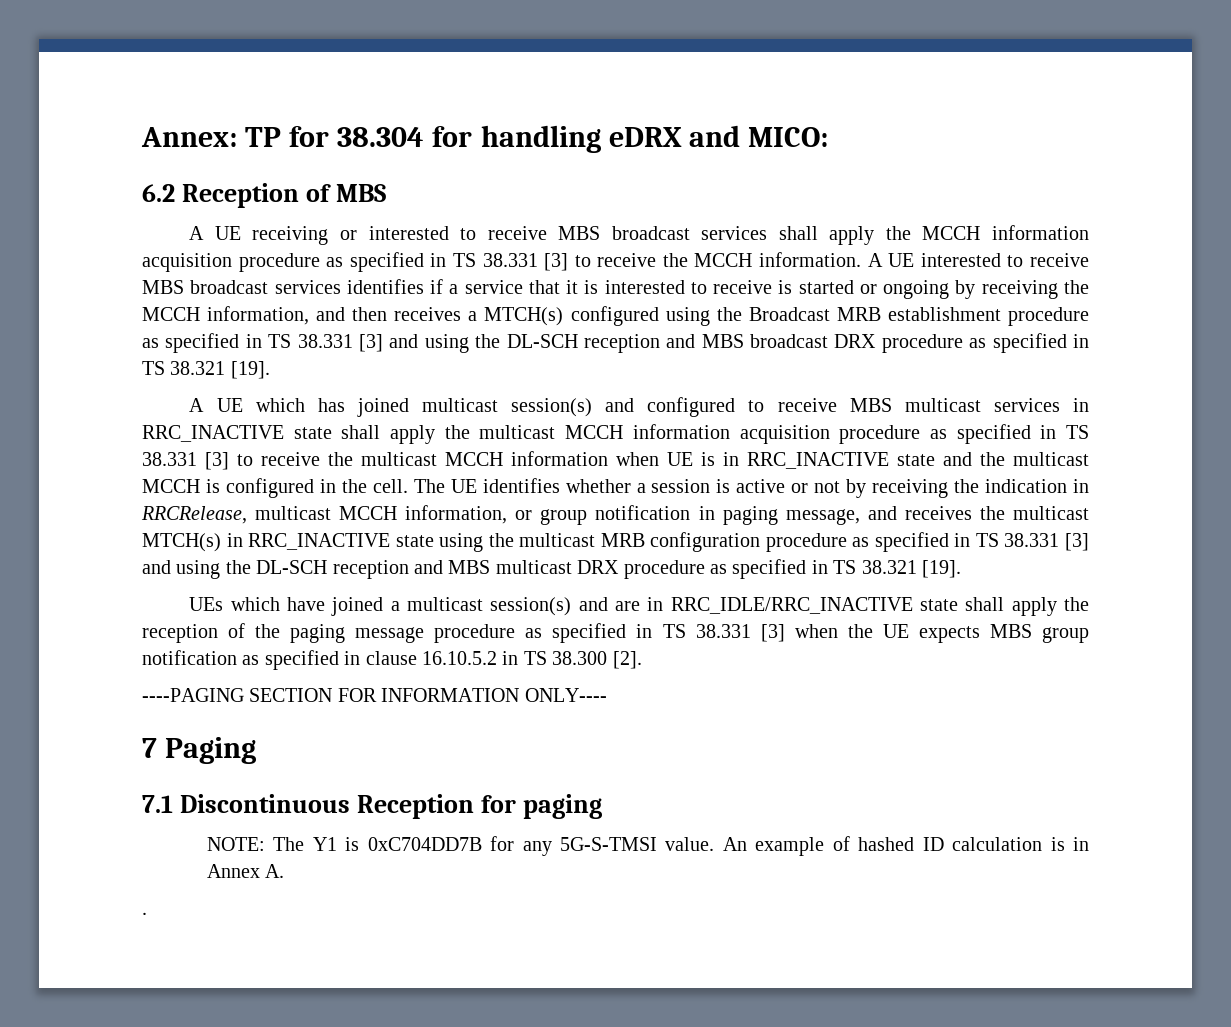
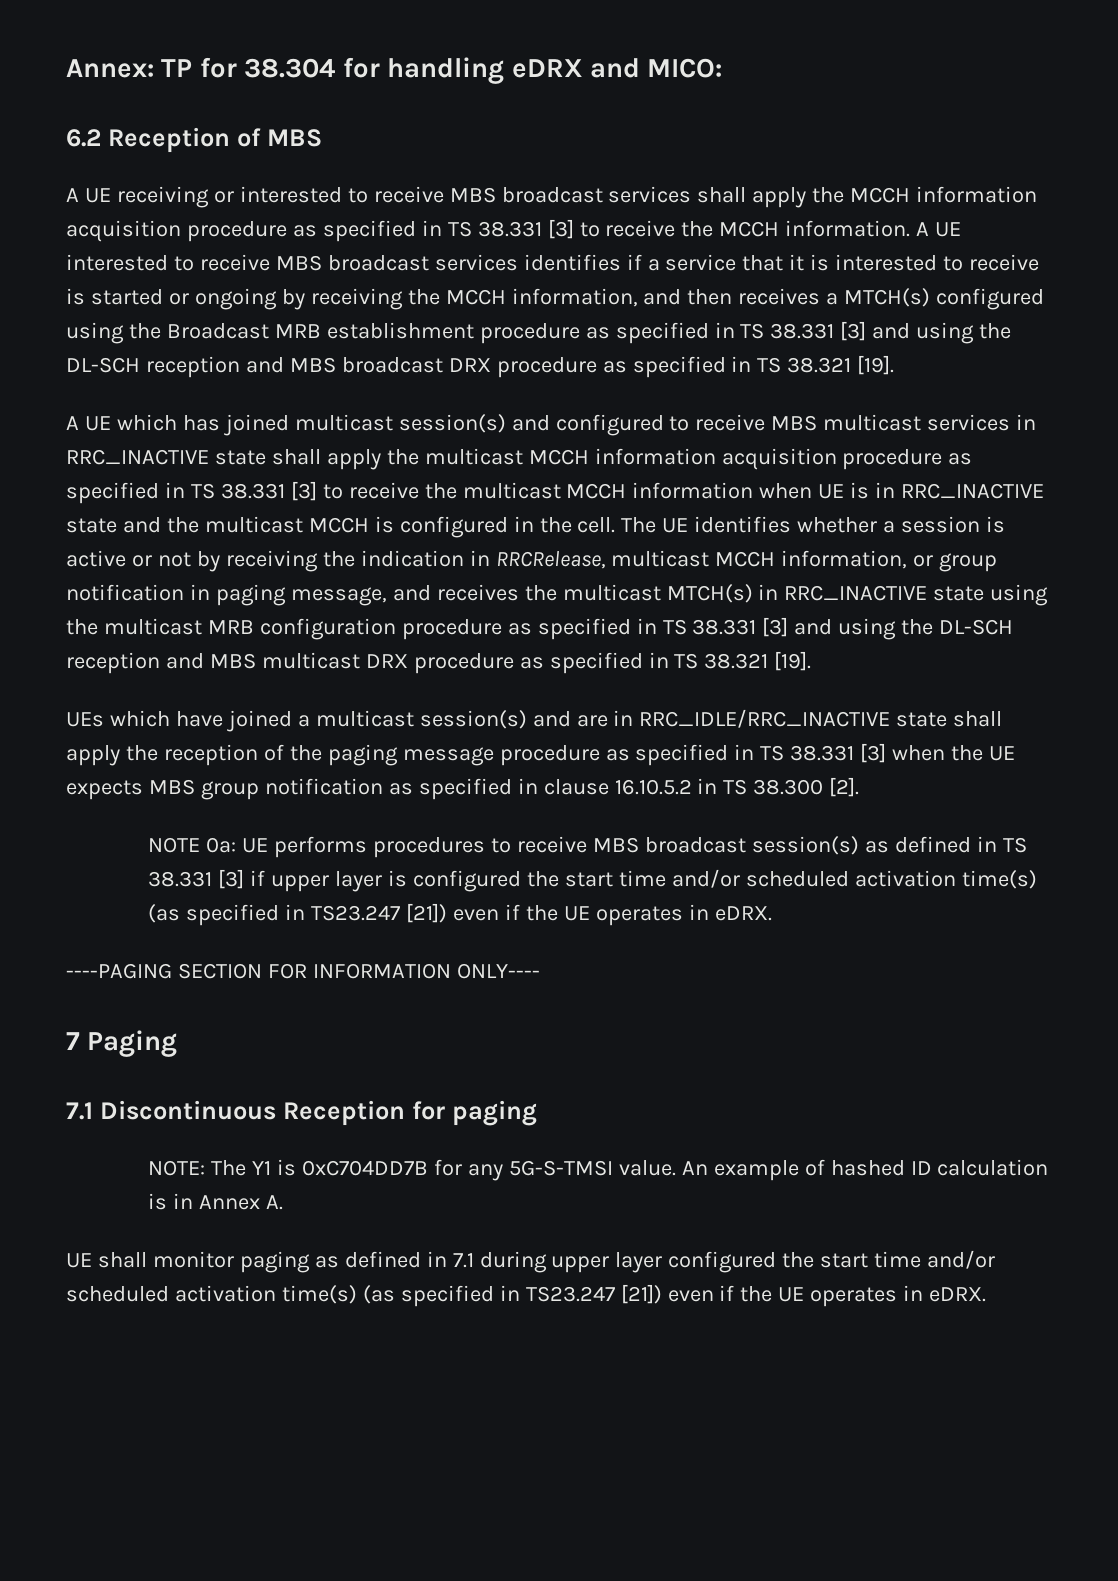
(642, 660) none -> [148,836,1027,858] [148,869,1037,892] [148,903,772,926] // NOTE 0a: UE performs procedures to receive MBS broadcast session(s) as defined in TS 38.331 [3] if upper layer is configured the start time and/or scheduled activation time(s) (as specified in TS23.247 [21]) even if the UE operates in eDRX.
[142,912,147,915] . -> [66,1250,996,1273] [66,1284,987,1307] UE shall monitor paging as defined in 7.1 during upper layer configured the start time and/or scheduled activation time(s) (as specified in TS23.247 [21]) even if the UE operates in eDRX.

